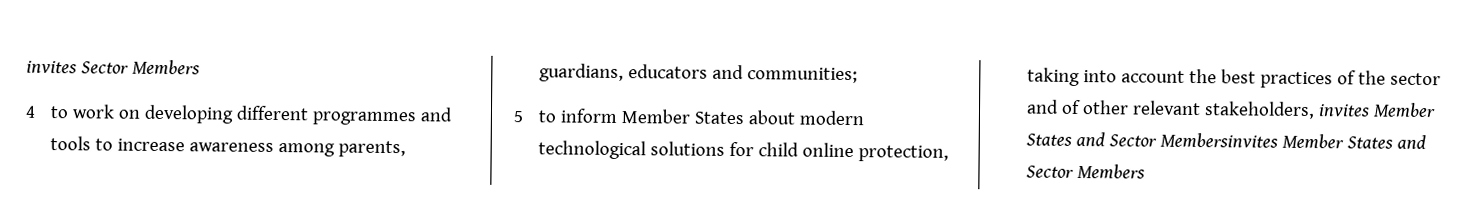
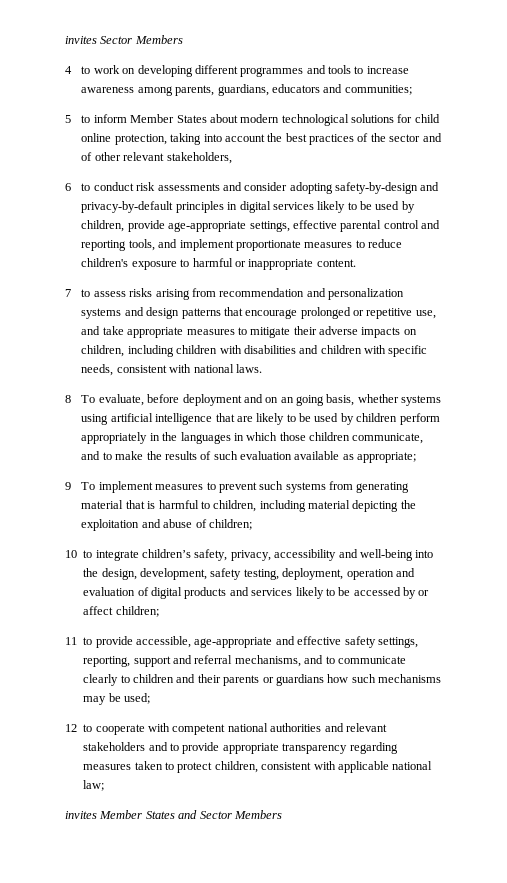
(1315, 110) none -> [65,182,440,194] [81,201,415,213] [81,220,441,232] [81,239,403,251] [81,258,356,270] [65,288,405,300] [81,307,436,319] [81,326,417,338] [81,345,428,357] [81,364,262,376] [65,394,442,406] [81,413,440,425] [81,432,424,444] [81,451,417,463] [65,481,410,493] [81,500,416,512] [81,519,252,531] [65,549,434,561] [83,568,415,580] [83,587,430,599] [83,606,159,617] [65,636,418,648] [83,655,406,667] [83,674,441,686] [83,693,150,705] [65,723,387,735] [83,742,398,754] [83,761,433,773] [83,780,105,791] // 6 to conduct risk assessments and consider adopting safety-by-design and privacy-by-default principles in digital services likely to be used by children, provide age-appropriate settings, effective parental control and reporting tools, and implement proportionate measures to reduce children's exposure to harmful or inappropriate content. // 7 to assess risks arising from recommendation and personalization systems and design patterns that encourage prolonged or repetitive use, and take appropriate measures to mitigate their adverse impacts on children, including children with disabilities and children with specific needs, consistent with national laws. // 8 To evaluate, before deployment and on an going basis, whether systems using artificial intelligence that are likely to be used by children perform appropriately in the languages in which those children communicate, and to make the results of such evaluation available as appropriate; // 9 To implement measures to prevent such systems from generating material that is harmful to children, including material depicting the exploitation and abuse of children; // 10 to integrate children’s safety, privacy, accessibility and well-being into the design, development, safety testing, deployment, operation and evaluation of digital products and services likely to be accessed by or affect children; // 11 to provide accessible, age-appropriate and effective safety settings, reporting, support and referral mechanisms, and to communicate clearly to children and their parents or guardians how such mechanisms may be used; // 12 to cooperate with competent national authorities and relevant stakeholders and to provide appropriate transparency regarding measures taken to protect children, consistent with applicable national law; //
[1159,132,1426,150] [1025,165,1074,178] Membersinvites Member States and Sector -> (232, 815) none

